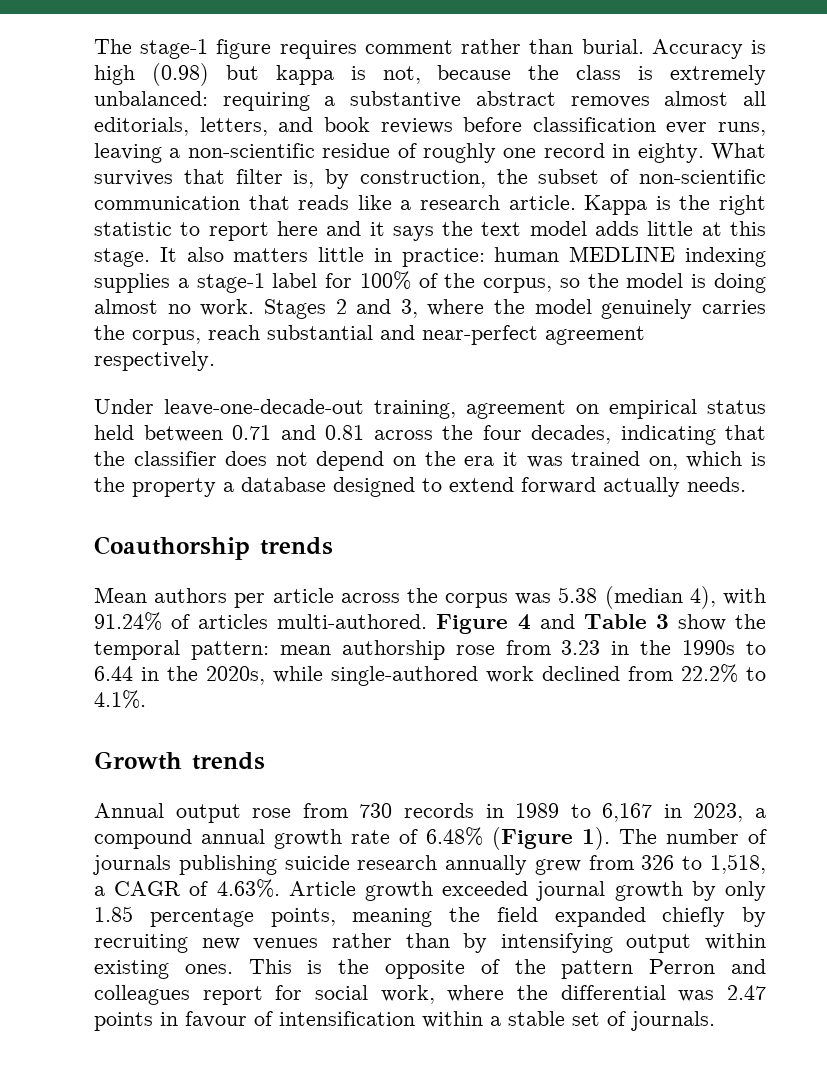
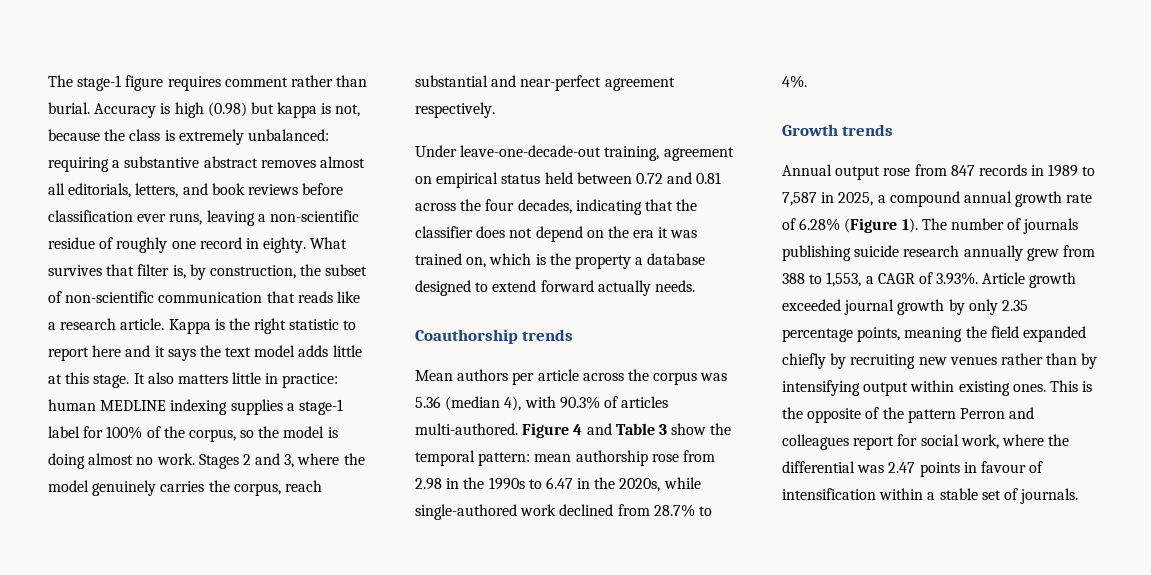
[232,425,271,440] 0.71 -> [635,173,663,184] 0.72
[558,587,598,603] 5.38 -> [415,396,441,408] 5.36
[94,612,162,631] 91.24% -> [559,396,600,409] 90.3%
[561,640,601,655] 3.23 -> [415,478,442,490] 2.98
[94,666,133,681] 6.44 -> [545,477,573,489] 6.47
[681,664,766,683] [94,690,146,709] 22.2% to 4.1%. -> [653,504,712,517] [782,75,807,88] 28.7% to 4%.
[359,803,393,818] 730 -> [950,165,975,176] 847
[602,803,744,822] 6,167 in 2023, -> [782,192,874,206] 7,587 in 2025,
[426,827,483,846] 6.48% -> [799,218,841,231] 6.28%
[641,854,767,874] 326 to 1,518, -> [782,272,862,287] 388 to 1,553,
[216,879,280,898] 4.63%. -> [936,272,979,285] 3.93%.
[94,906,133,922] 1.85 -> [1001,300,1028,311] 2.35

